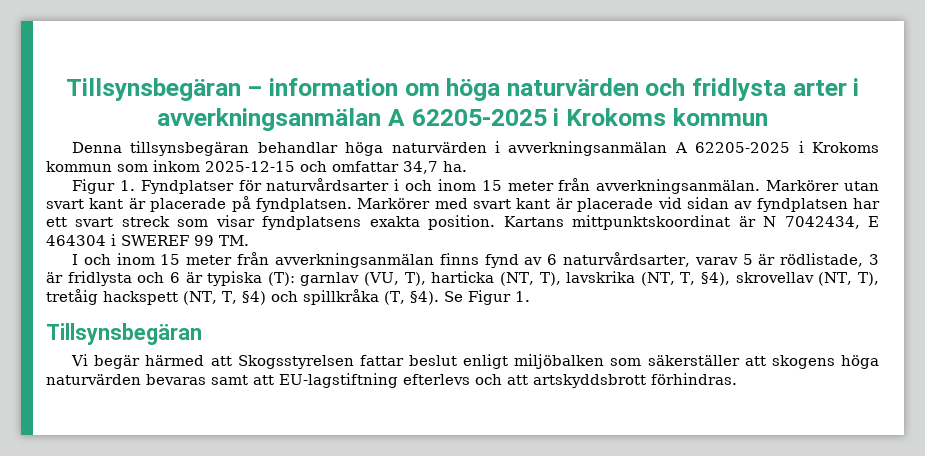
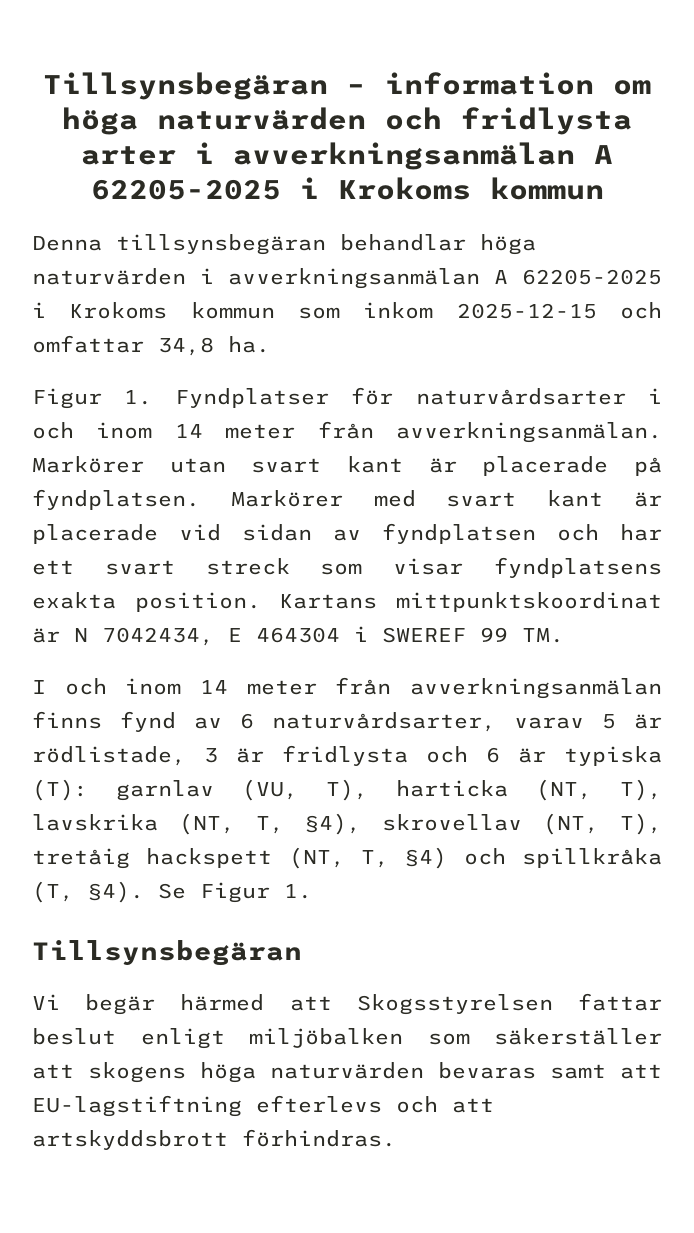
[403,161,438,174] 34,7 -> [158,337,214,356] 34,8
[481,180,502,191] 15 -> [174,424,203,438] 14
(848, 205) none -> [557,524,599,541] och
[160,254,181,265] 15 -> [200,680,228,694] 14

